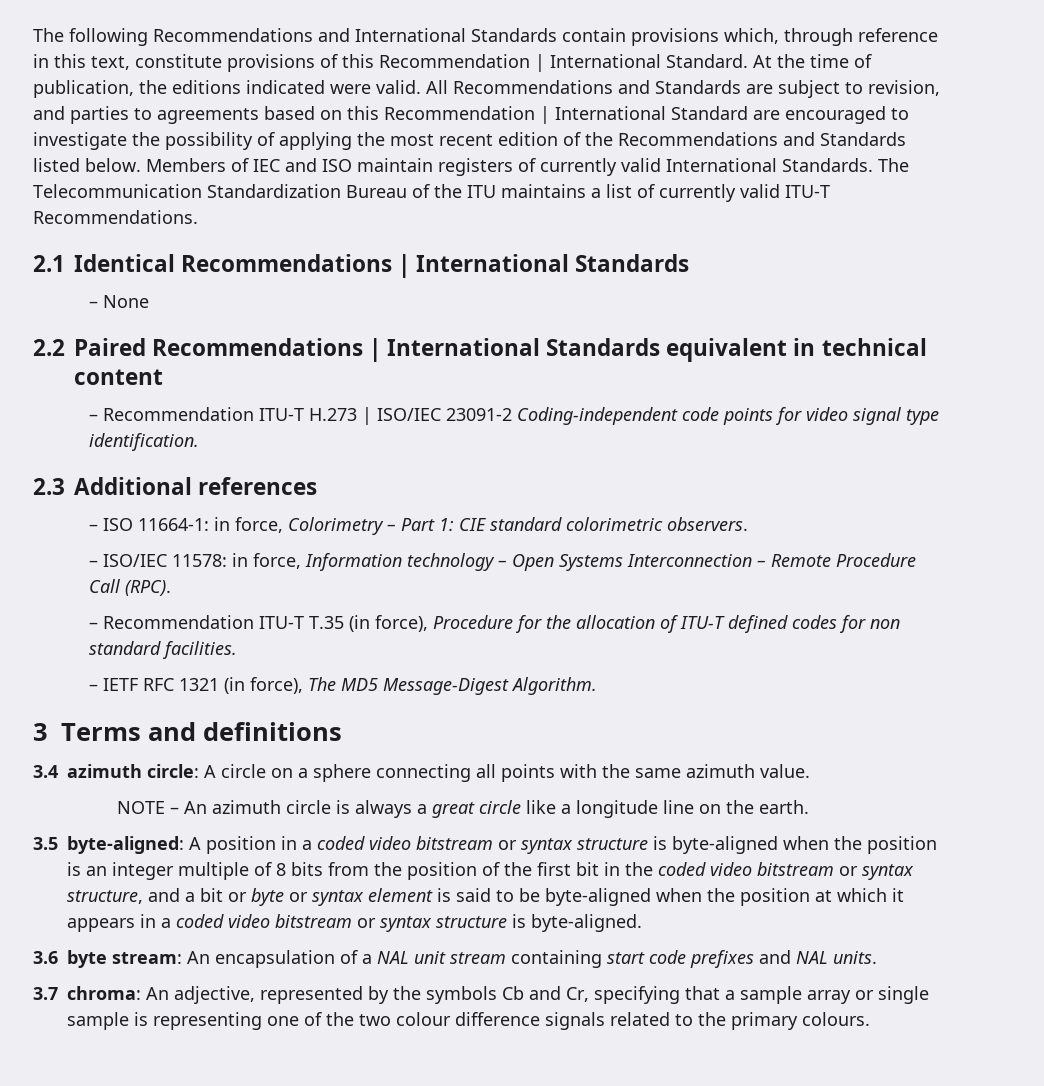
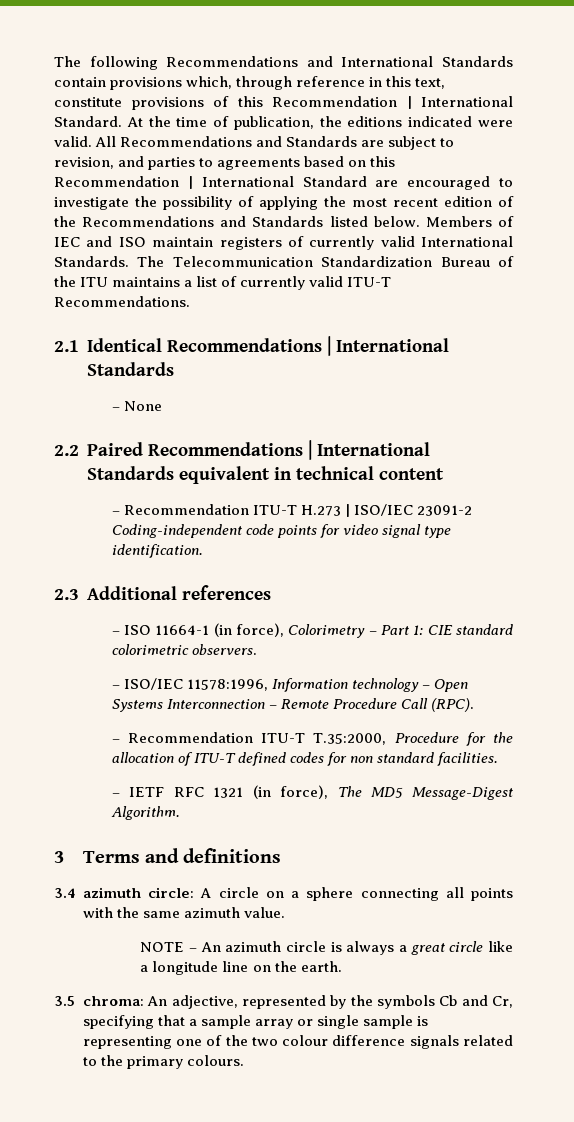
[137,517,283,533] 11664-1: in force, -> [155,623,284,637] 11664-1 (in force),
[171,553,301,569] 11578: in force, -> [186,679,268,691] 11578:1996,
[308,615,428,632] T.35 (in force), -> [313,733,387,745] T.35:2000,
[67,836,937,854] [67,862,914,880] [67,888,904,906] [67,914,642,932] [33,950,877,968] [33,987,58,1000] byte-aligned: A position in a coded video bitstream or syntax structure is byte-aligned when the position is an integer multiple of 8 bits from the position of the first bit in the coded video bitstream or syntax structure, and a bit or byte or syntax element is said to be byte-aligned when the position at which it appears in a coded video bitstream or syntax structure is byte-aligned. // 3.6 byte stream: An encapsulation of a NAL unit stream containing start code prefixes and NAL units. // 3.7 -> (75, 1001) none

